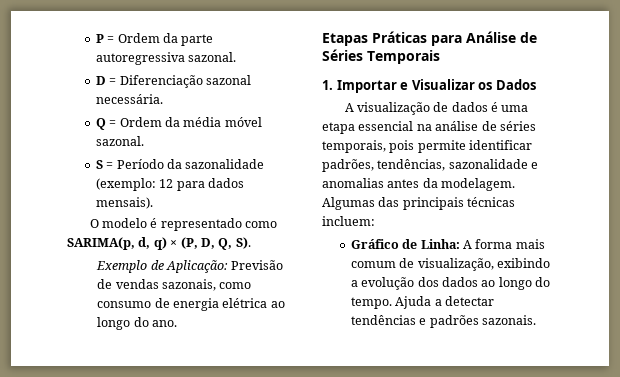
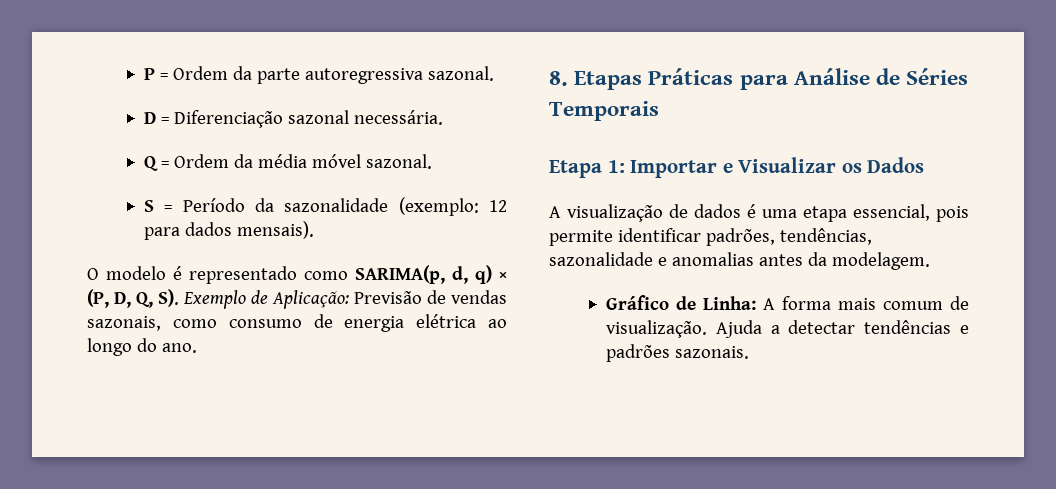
(251, 243) // -> (179, 298) none
(177, 323) none -> [549,71,568,86] 8.
[322,80,333,90] 1. -> [549,160,625,178] Etapa 1:
[358,121,536,131] [322,140,386,153] essencial na análise de séries temporais, -> [853,204,930,221] essencial,
[322,197,516,210] [322,216,375,226] Algumas das principais técnicas incluem: -> (930, 261) none
[417,258,550,271] [350,277,551,290] [350,297,392,309] visualização, exibindo a evolução dos dados ao longo do tempo. -> [606,320,708,338] visualização.

